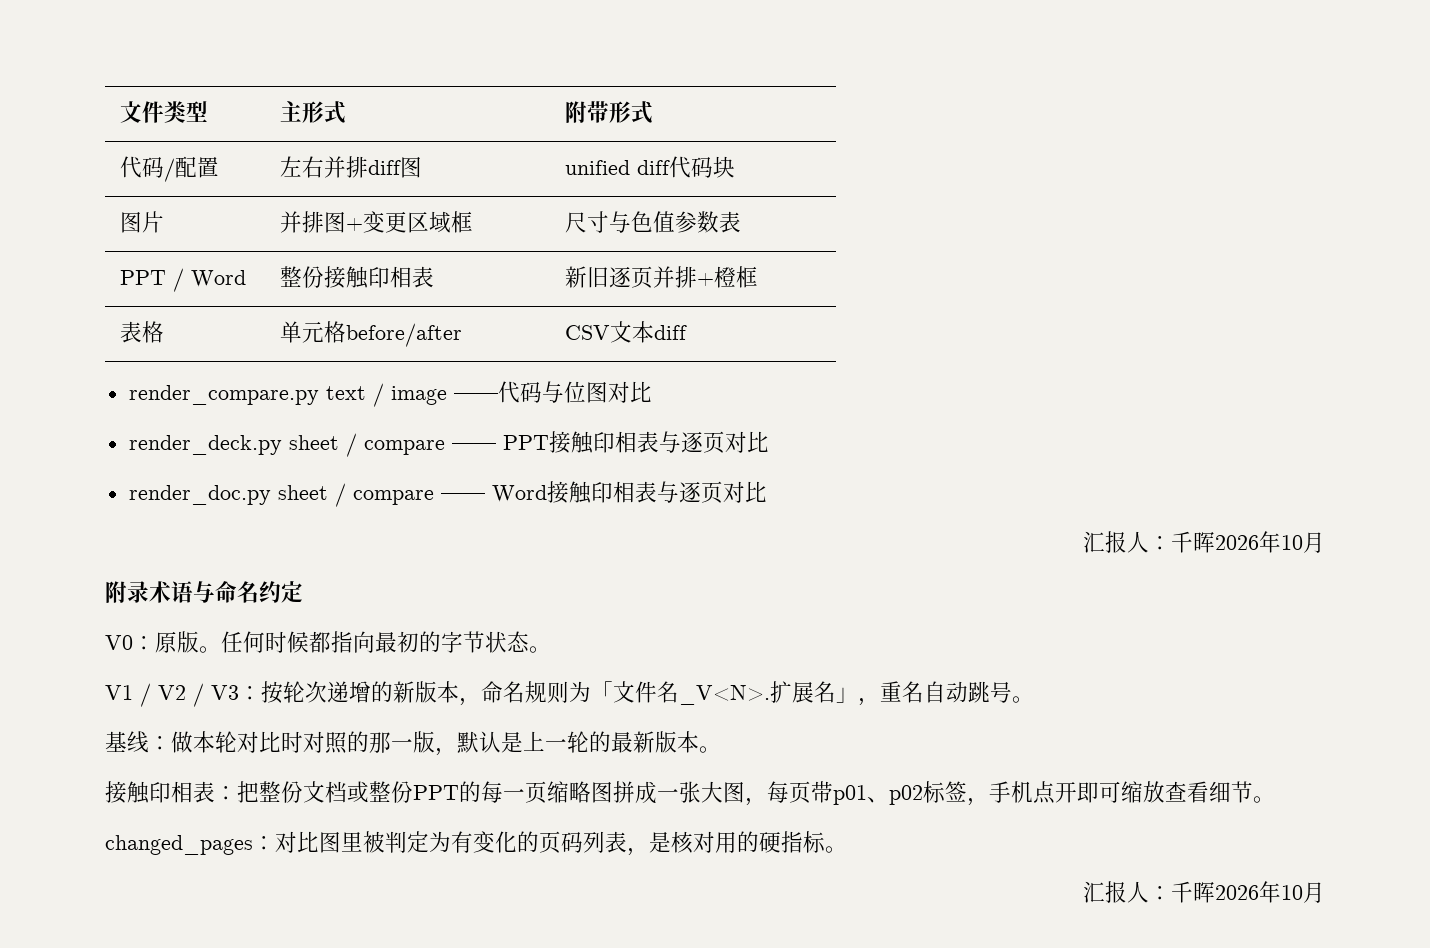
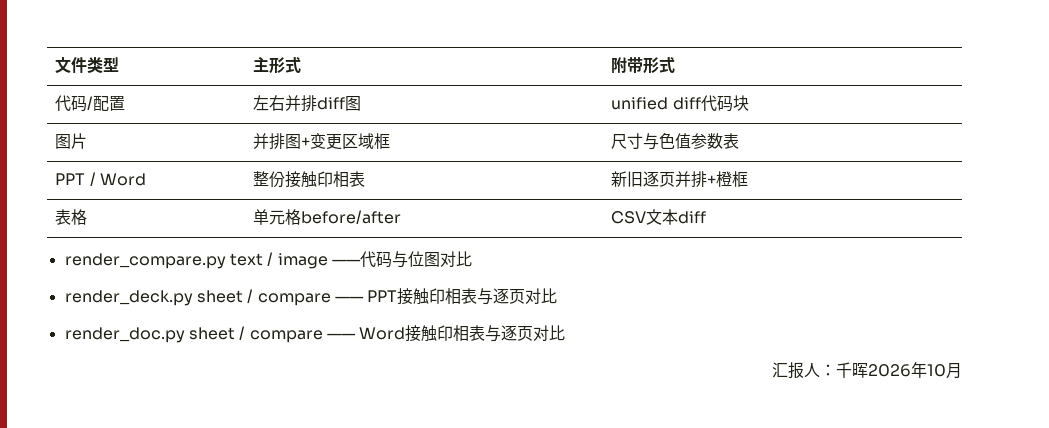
[105,581,303,603] [105,631,551,653] [105,681,1034,707] [105,731,721,756] [105,781,1275,806] [105,831,847,856] [1083,881,1325,903] // 附录术语与命名约定 // V0：原版。任何时候都指向最初的字节状态。 // V1 / V2 / V3：按轮次递增的新版本，命名规则为「文件名_V<N>.扩展名」，重名自动跳号。 // 基线：做本轮对比时对照的那一版，默认是上一轮的最新版本。 // 接触印相表：把整份文档或整份PPT的每一页缩略图拼成一张大图，每页带p01、p02标签，手机点开即可缩放查看细节。 // changed_pages：对比图里被判定为有变化的页码列表，是核对用的硬指标。 // 汇报人：千晖2026年10月 -> (962, 371) none

